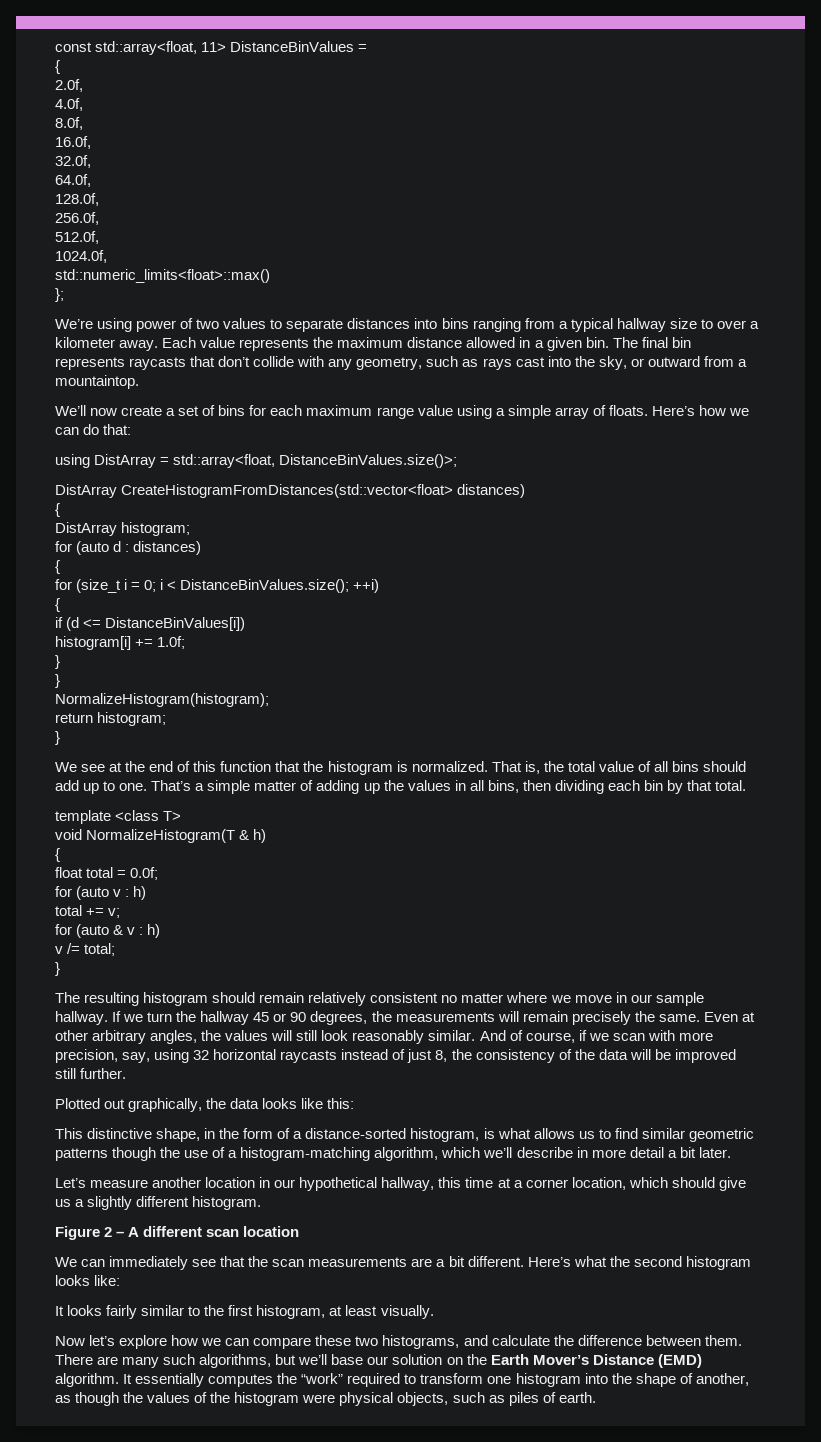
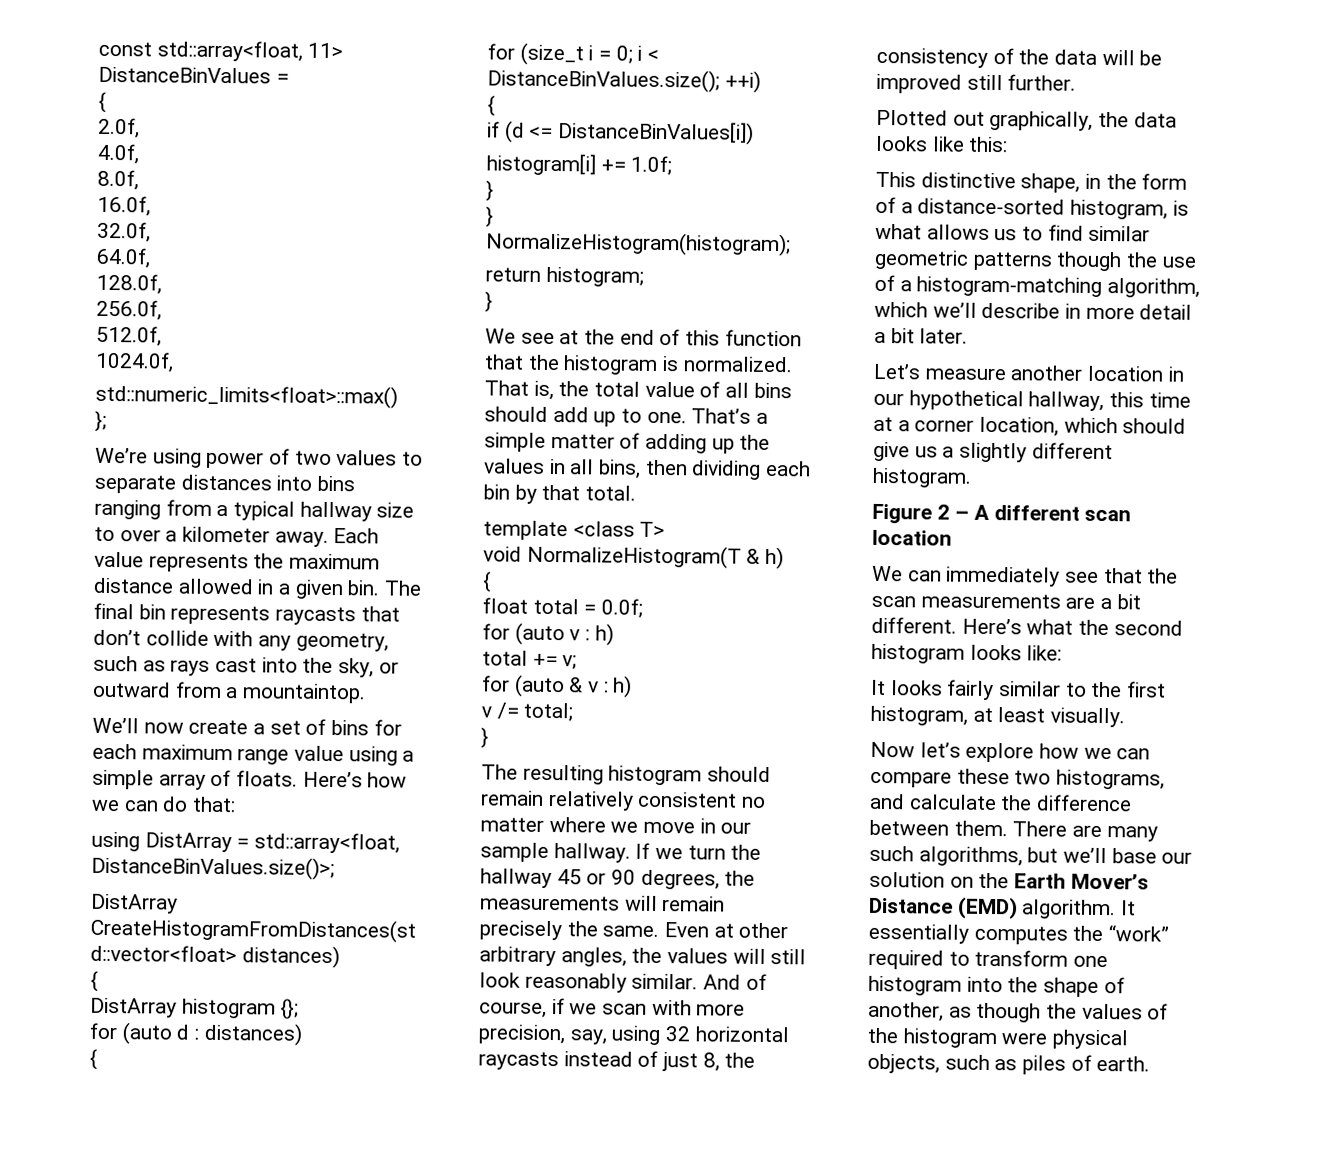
[121,522,191,536] histogram; -> [181,998,300,1020] histogram {};

